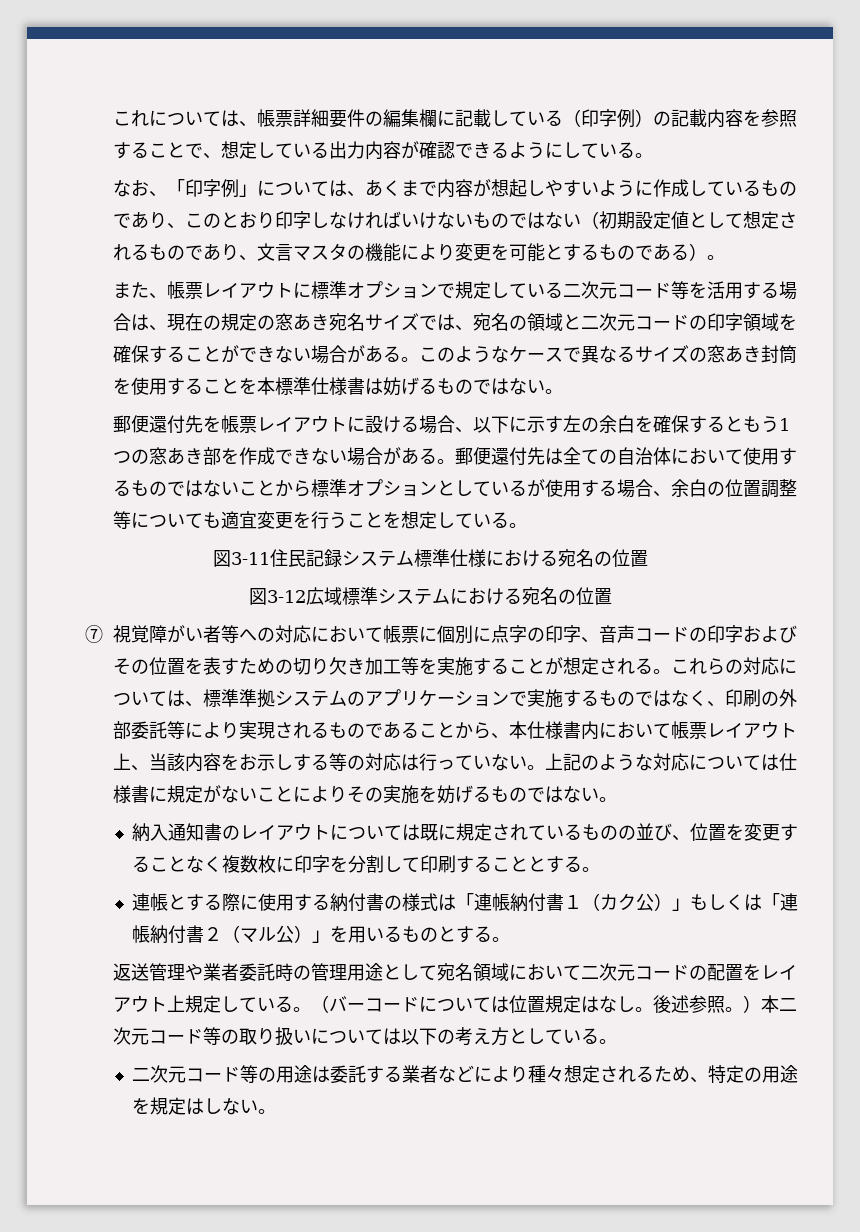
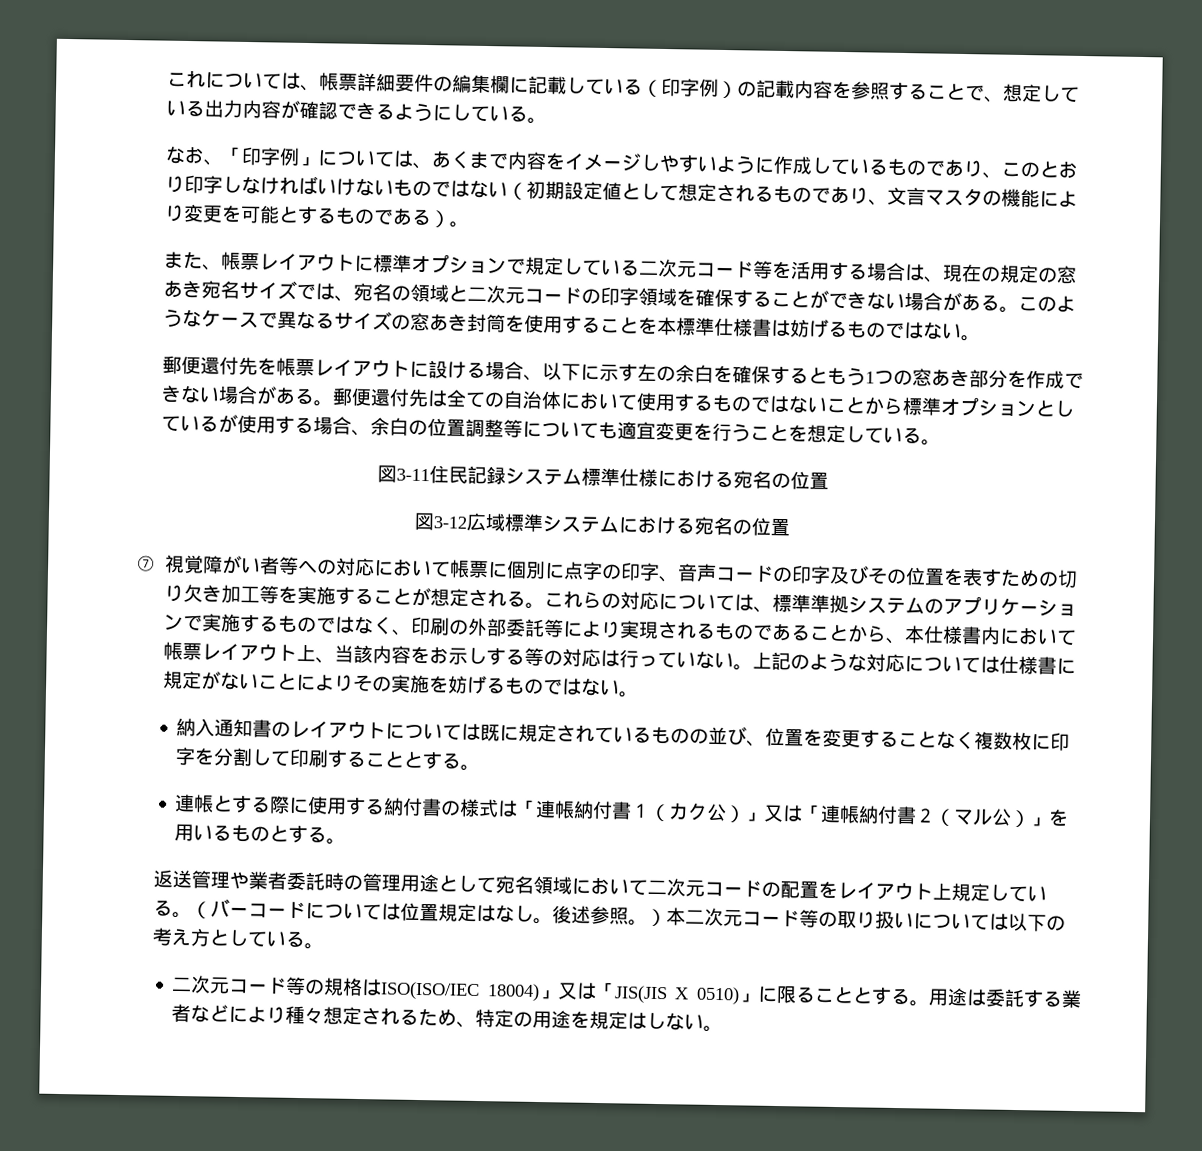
[472,179,527,197] が想起 -> [544,153,642,172] をイメージ
(221, 456) none -> [987,369,1008,388] 分
[742,626,779,642] およ -> [828,566,850,585] 及
[690,894,745,910] もしく -> [763,804,785,823] 又
(277, 1074) none -> [323,977,929,1007] 規格はISO(ISO/IEC 18004)」又は「JIS(JIS X 0510)」に限ることとする。

